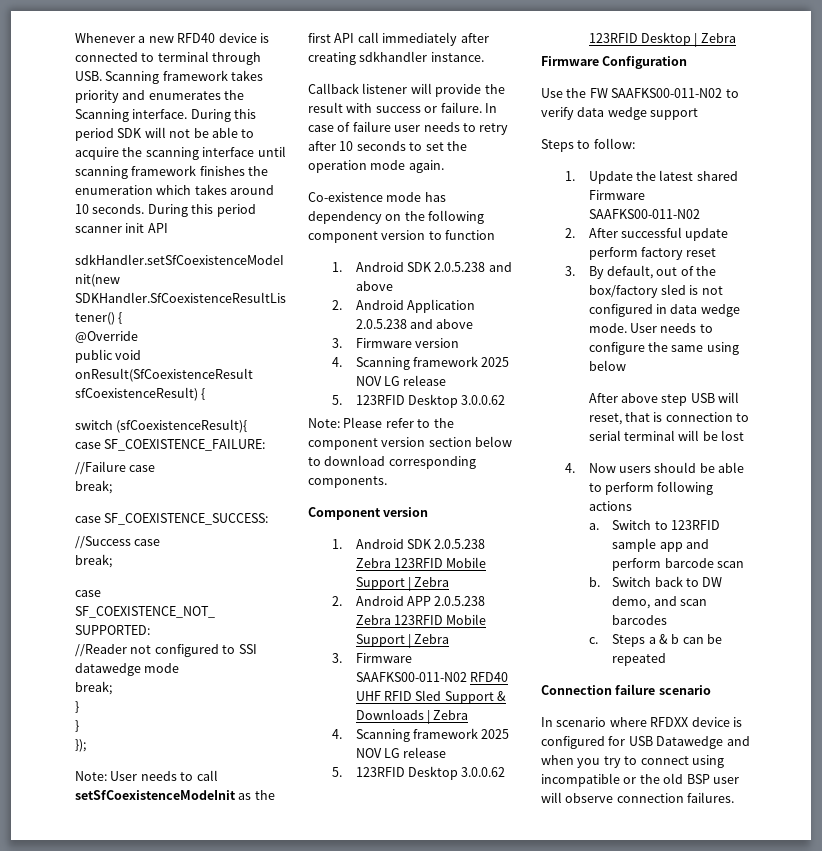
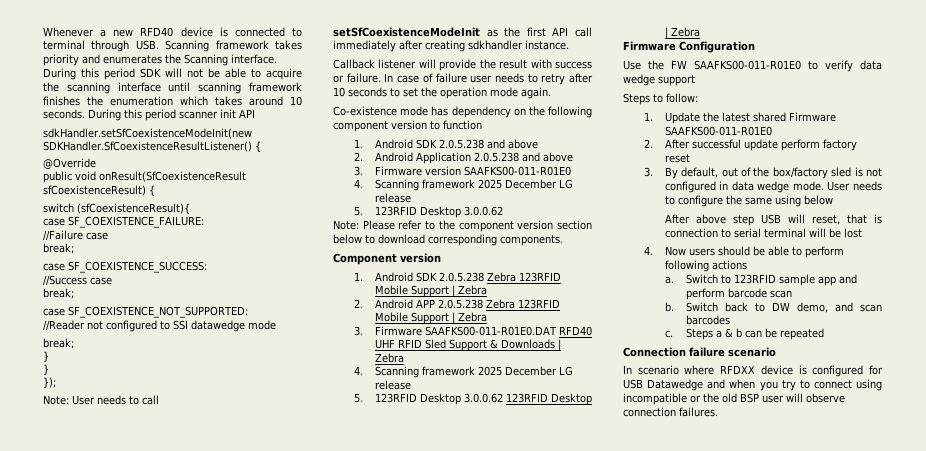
[331,356,510,370] [355,376,382,386] // 4. Scanning framework 2025 NOV -> [463,166,571,176] [353,179,557,191] SAAFKS00-011-R01E0 // 4. Scanning framework 2025 December
[355,672,467,682] SAAFKS00-011-N02 -> [424,326,557,336] SAAFKS00-011-R01E0.DAT
[355,748,382,758] NOV -> [504,366,557,376] December
[611,88,723,98] SAAFKS00-011-N02 -> [694,60,801,70] SAAFKS00-011-R01E0
[588,209,700,219] SAAFKS00-011-N02 -> [664,126,772,136] SAAFKS00-011-R01E0

